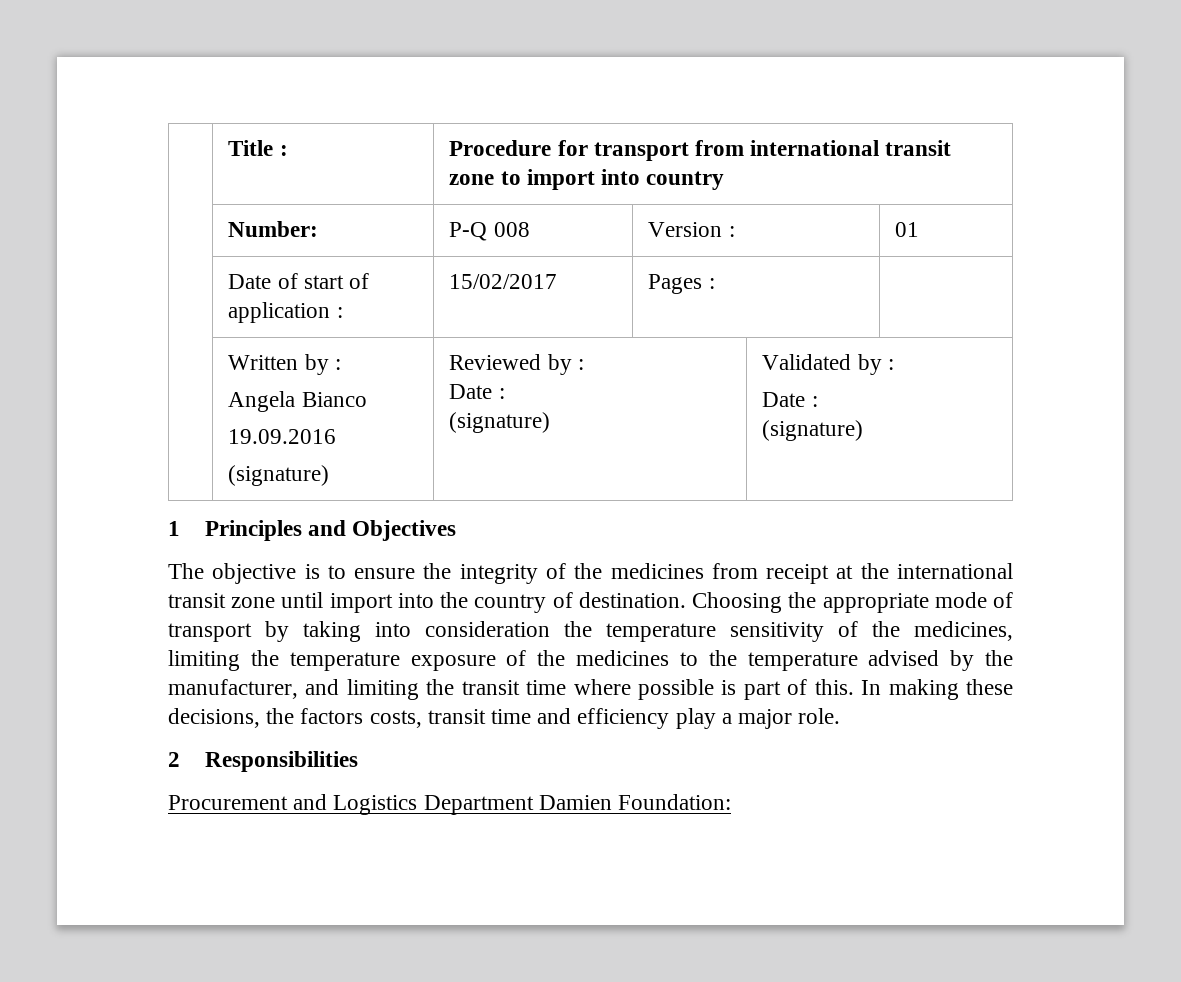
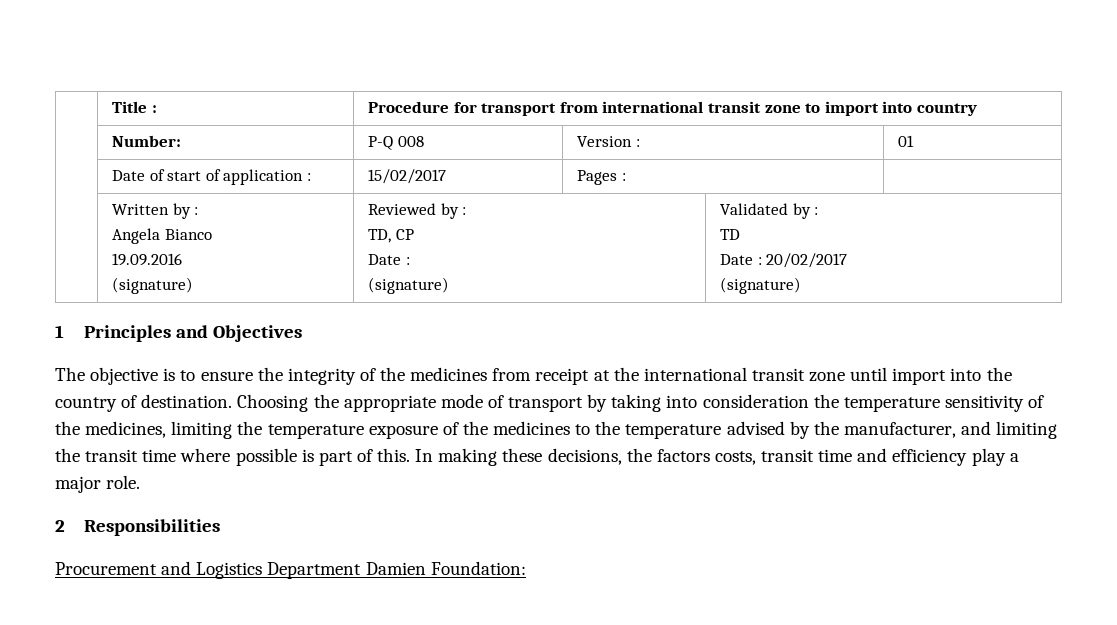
(584, 364) none -> [368,229,414,243] // TD, CP
[762,392,818,407] // Date : -> [720,229,741,240] [720,253,848,268] // TD // Date : 20/02/2017

